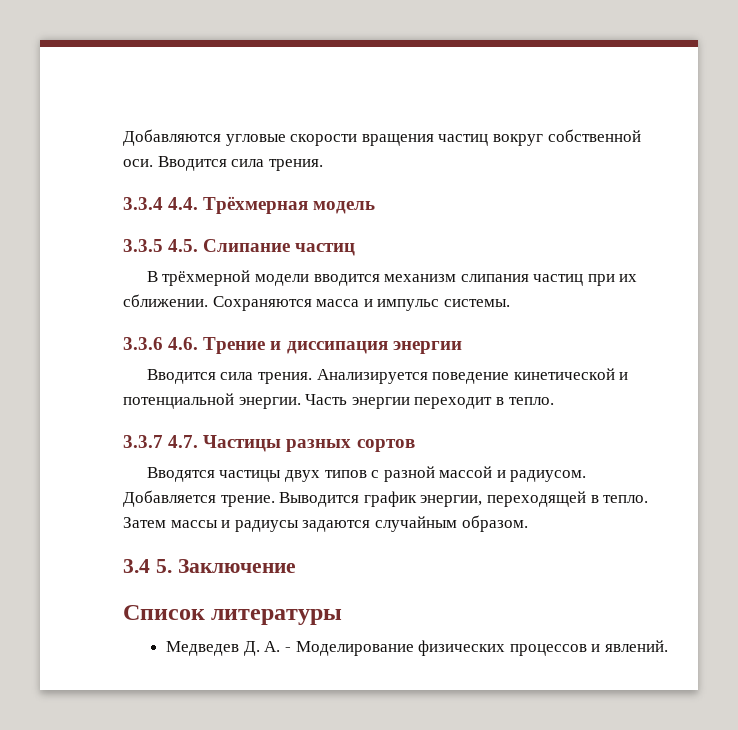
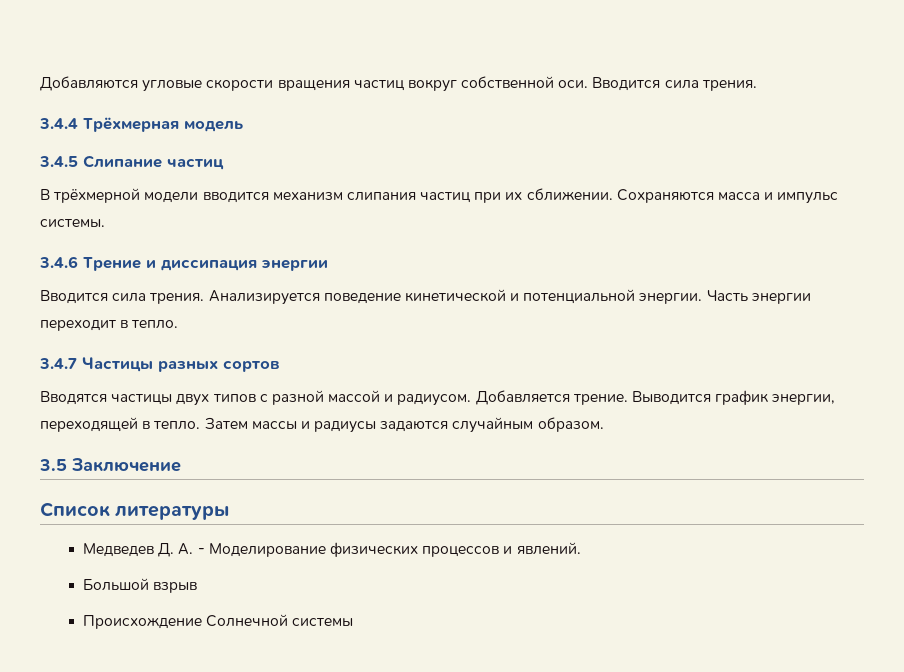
[123,197,199,210] 3.3.4 4.4. -> [39,118,78,129] 3.4.4
[123,239,199,252] 3.3.5 4.5. -> [39,156,78,167] 3.4.5
[123,337,199,350] 3.3.6 4.6. -> [39,256,78,268] 3.4.6
[123,435,199,448] 3.3.7 4.7. -> [39,358,77,369] 3.4.7
[123,559,172,573] 3.4 5. -> [39,459,67,471] 3.5
(668, 646) none -> [83,578,198,593] [83,614,354,629] // Большой взрыв // Происхождение Солнечной системы

